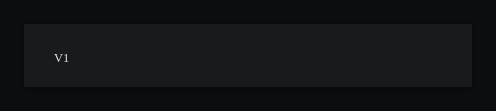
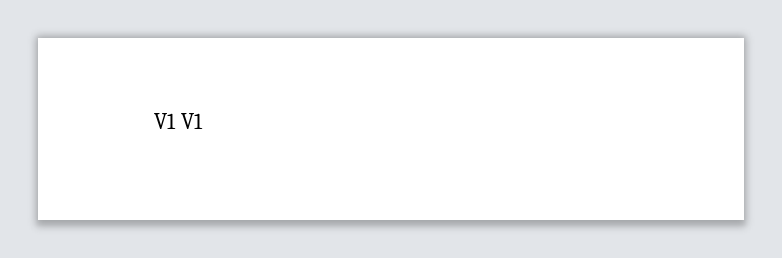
[54,54,69,62] V1 -> [154,113,203,129] V1 V1

